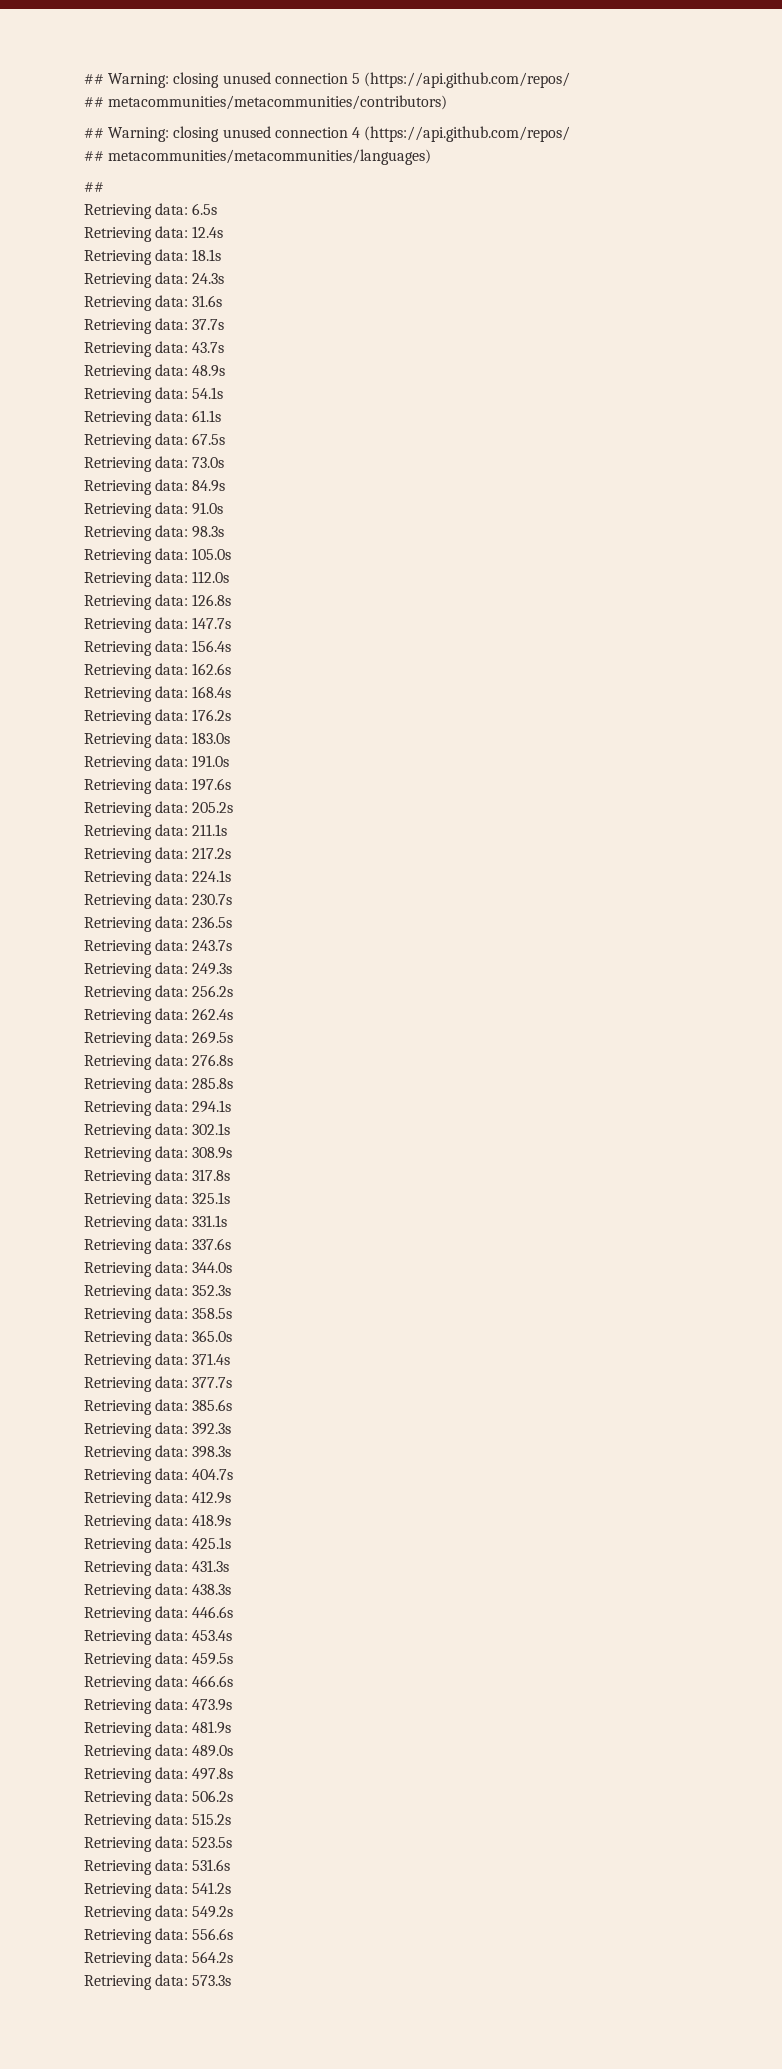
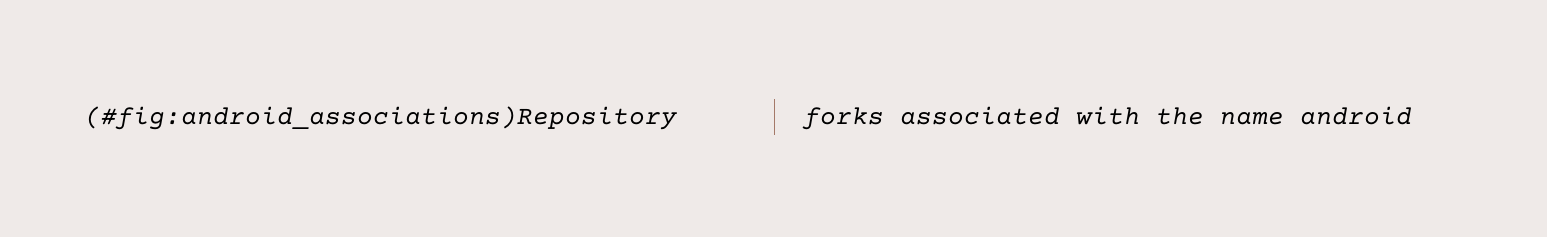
[84,72,571,88] [84,95,448,110] [84,126,571,142] [84,149,432,165] [84,182,104,192] [84,203,218,219] [84,226,224,242] [84,249,222,265] [84,272,225,288] [84,295,223,311] [84,318,225,334] [84,341,225,357] [84,364,226,380] [84,387,224,403] [84,410,222,426] [84,433,226,449] [84,456,225,472] [84,479,226,495] [84,502,224,518] [84,525,225,541] [84,548,232,564] [84,571,230,587] [84,594,232,610] [84,617,232,633] [84,640,232,656] [84,663,232,679] [84,686,232,702] [84,709,232,725] [84,732,231,748] [84,755,230,771] [84,778,232,794] [84,801,234,817] [84,824,228,840] [84,847,232,863] [84,870,232,886] [84,893,233,909] [84,916,233,932] [84,939,233,955] [84,962,233,978] [84,985,234,1001] [84,1008,234,1024] [84,1031,234,1047] [84,1054,234,1070] [84,1077,234,1093] [84,1100,232,1116] [84,1123,231,1139] [84,1146,233,1162] [84,1169,231,1185] [84,1192,231,1208] [84,1215,228,1231] [84,1238,232,1254] [84,1261,233,1277] [84,1284,232,1300] [84,1307,233,1323] [84,1330,233,1346] [84,1353,231,1369] [84,1376,233,1392] [84,1399,233,1415] [84,1422,232,1438] [84,1445,232,1461] [84,1468,234,1484] [84,1491,232,1507] [84,1514,232,1530] [84,1537,232,1553] [84,1560,230,1576] [84,1583,232,1599] [84,1606,234,1622] [84,1629,233,1645] [84,1652,234,1668] [84,1675,234,1691] [84,1698,233,1714] [84,1721,232,1737] [84,1744,234,1760] [84,1767,234,1783] [84,1790,234,1806] [84,1813,232,1829] [84,1836,233,1852] [84,1859,231,1875] [84,1882,232,1898] [84,1905,234,1921] [84,1928,234,1944] [84,1951,234,1967] [84,1974,232,1990] ## Warning: closing unused connection 5 (https://api.github.com/repos/ // ## metacommunities/metacommunities/contributors) // ## Warning: closing unused connection 4 (https://api.github.com/repos/ // ## metacommunities/metacommunities/languages) // ## // Retrieving data: 6.5s // Retrieving data: 12.4s // Retrieving data: 18.1s // Retrieving data: 24.3s // Retrieving data: 31.6s // Retrieving data: 37.7s // Retrieving data: 43.7s // Retrieving data: 48.9s // Retrieving data: 54.1s // Retrieving data: 61.1s // Retrieving data: 67.5s // Retrieving data: 73.0s // Retrieving data: 84.9s // Retrieving data: 91.0s // Retrieving data: 98.3s // Retrieving data: 105.0s // Retrieving data: 112.0s // Retrieving data: 126.8s // Retrieving data: 147.7s // Retrieving data: 156.4s // Retrieving data: 162.6s // Retrieving data: 168.4s // Retrieving data: 176.2s // Retrieving data: 183.0s // Retrieving data: 191.0s // Retrieving data: 197.6s // Retrieving data: 205.2s // Retrieving data: 211.1s // Retrieving data: 217.2s // Retrieving data: 224.1s // Retrieving data: 230.7s // Retrieving data: 236.5s // Retrieving data: 243.7s // Retrieving data: 249.3s // Retrieving data: 256.2s // Retrieving data: 262.4s // Retrieving data: 269.5s // Retrieving data: 276.8s // Retrieving data: 285.8s // Retrieving data: 294.1s // Retrieving data: 302.1s // Retrieving data: 308.9s // Retrieving data: 317.8s // Retrieving data: 325.1s // Retrieving data: 331.1s // Retrieving data: 337.6s // Retrieving data: 344.0s // Retrieving data: 352.3s // Retrieving data: 358.5s // Retrieving data: 365.0s // Retrieving data: 371.4s // Retrieving data: 377.7s // Retrieving data: 385.6s // Retrieving data: 392.3s // Retrieving data: 398.3s // Retrieving data: 404.7s // Retrieving data: 412.9s // Retrieving data: 418.9s // Retrieving data: 425.1s // Retrieving data: 431.3s // Retrieving data: 438.3s // Retrieving data: 446.6s // Retrieving data: 453.4s // Retrieving data: 459.5s // Retrieving data: 466.6s // Retrieving data: 473.9s // Retrieving data: 481.9s // Retrieving data: 489.0s // Retrieving data: 497.8s // Retrieving data: 506.2s // Retrieving data: 515.2s // Retrieving data: 523.5s // Retrieving data: 531.6s // Retrieving data: 541.2s // Retrieving data: 549.2s // Retrieving data: 556.6s // Retrieving data: 564.2s // Retrieving data: 573.3s -> [85,106,1412,130] (#fig:android_associations)Repository forks associated with the name android

